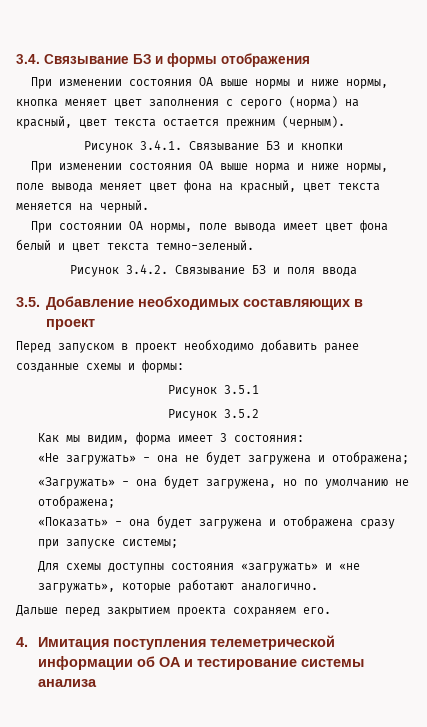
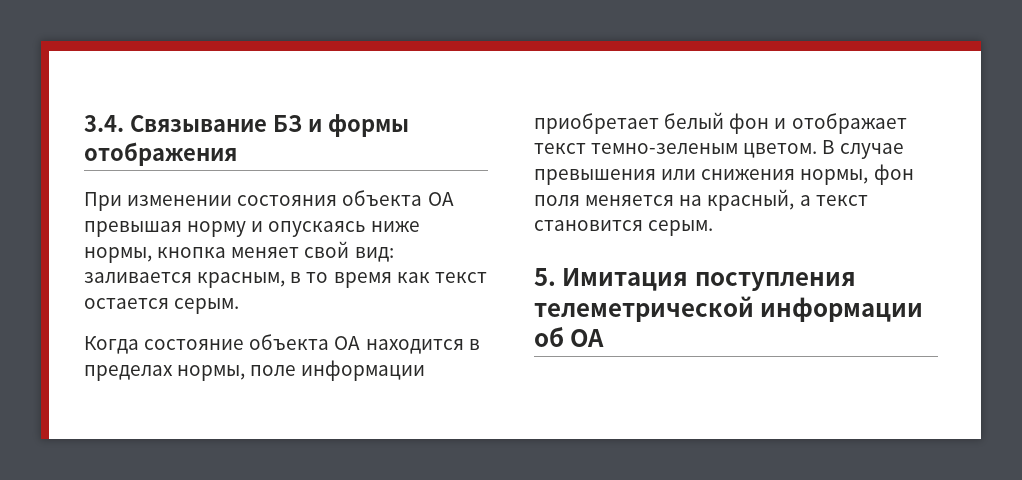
[199,77,389,89] [16,96,359,109] [16,116,345,129] [84,140,343,153] [31,161,389,173] [16,180,380,193] [16,200,149,213] [31,220,389,233] [16,239,254,252] [70,264,357,277] [16,296,363,310] [45,319,95,330] [16,339,359,353] [16,360,184,373] [168,385,259,397] [168,409,259,421] [38,432,305,445] [38,451,410,465] [38,475,410,489] [38,495,116,509] [38,515,396,529] [38,539,179,549] [38,561,361,573] [38,579,319,593] [16,605,331,617] [16,637,28,647] ОА выше нормы и ниже нормы, кнопка меняет цвет заполнения с серого (норма) на красный, цвет текста остается прежним (черным). // Рисунок 3.4.1. Связывание БЗ и кнопки // При изменении состояния ОА выше норма и ниже нормы, поле вывода меняет цвет фона на красный, цвет текста меняется на черный. // При состоянии ОА нормы, поле вывода имеет цвет фона белый и цвет текста темно-зеленый. // Рисунок 3.4.2. Связывание БЗ и поля ввода // 3.5. Добавление необходимых составляющих в проект // Перед запуском в проект необходимо добавить ранее созданные схемы и формы: // Рисунок 3.5.1 // Рисунок 3.5.2 // Как мы видим, форма имеет 3 состояния: // «Не загружать» - она не будет загружена и отображена; // «Загружать» - она будет загружена, но по умолчанию не отображена; // «Показать» - она будет загружена и отображена сразу при запуске системы; // Для схемы доступны состояния «загружать» и «не загружать», которые работают аналогично. // Дальше перед закрытием проекта сохраняем его. // 4. -> [342,190,454,206] [84,221,420,237] [84,241,394,263] [84,272,487,288] [84,298,240,314] [84,334,480,354] [84,360,426,381] [534,112,907,134] [534,140,904,159] [534,164,914,185] [534,189,868,211] [534,220,714,236] [534,268,556,286] объекта ОА превышая норму и опускаясь ниже нормы, кнопка меняет свой вид: заливается красным, в то время как текст остается серым. // Когда состояние объекта ОА находится в пределах нормы, поле информации приобретает белый фон и отображает текст темно-зеленым цветом. В случае превышения или снижения нормы, фон поля меняется на красный, а текст становится серым. // 5.
[184,659,365,670] [38,679,98,687] и тестирование системы анализа -> (605, 338) none

